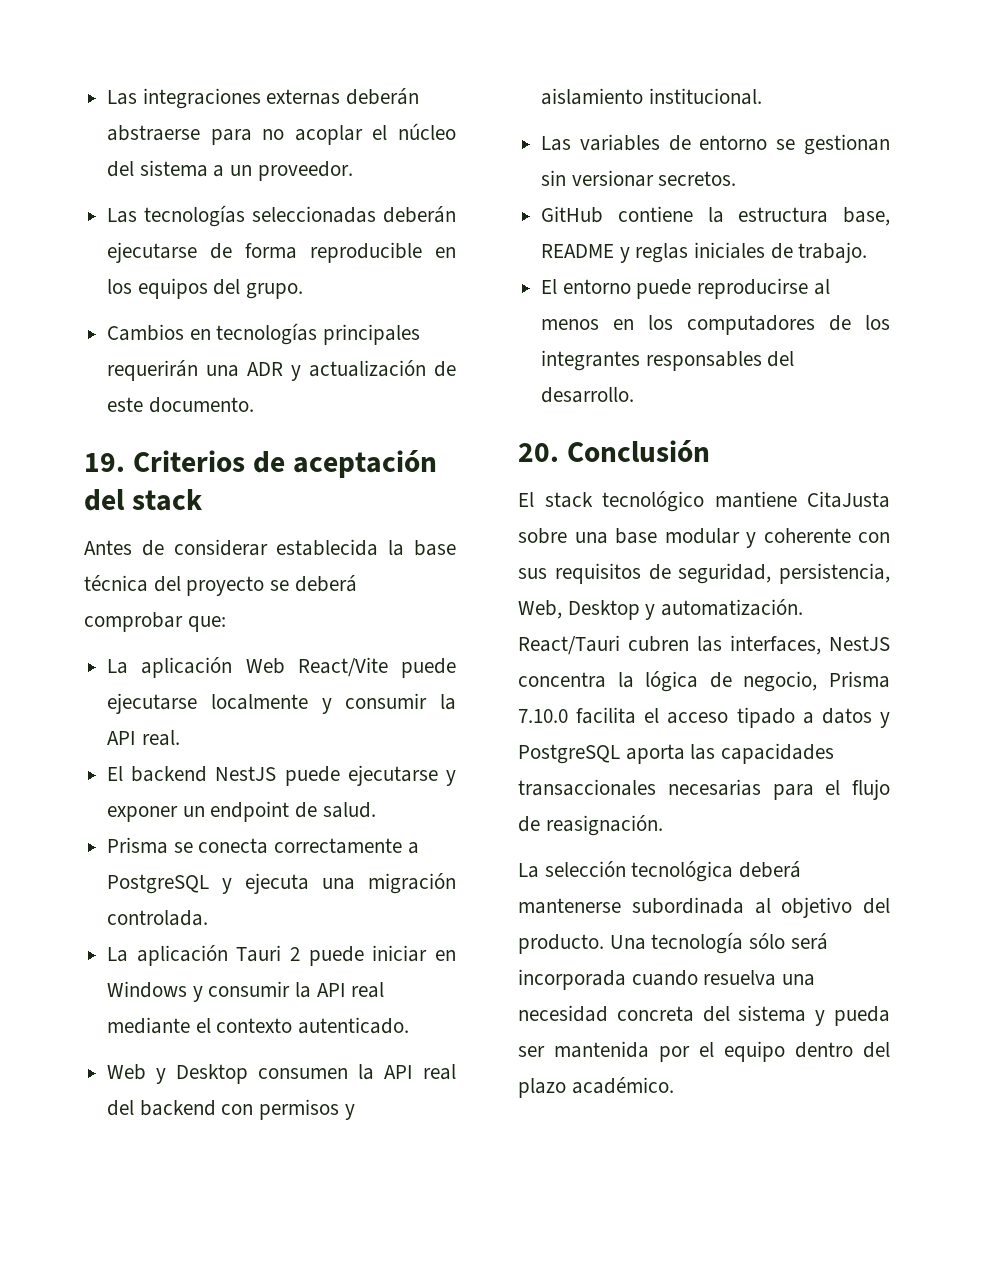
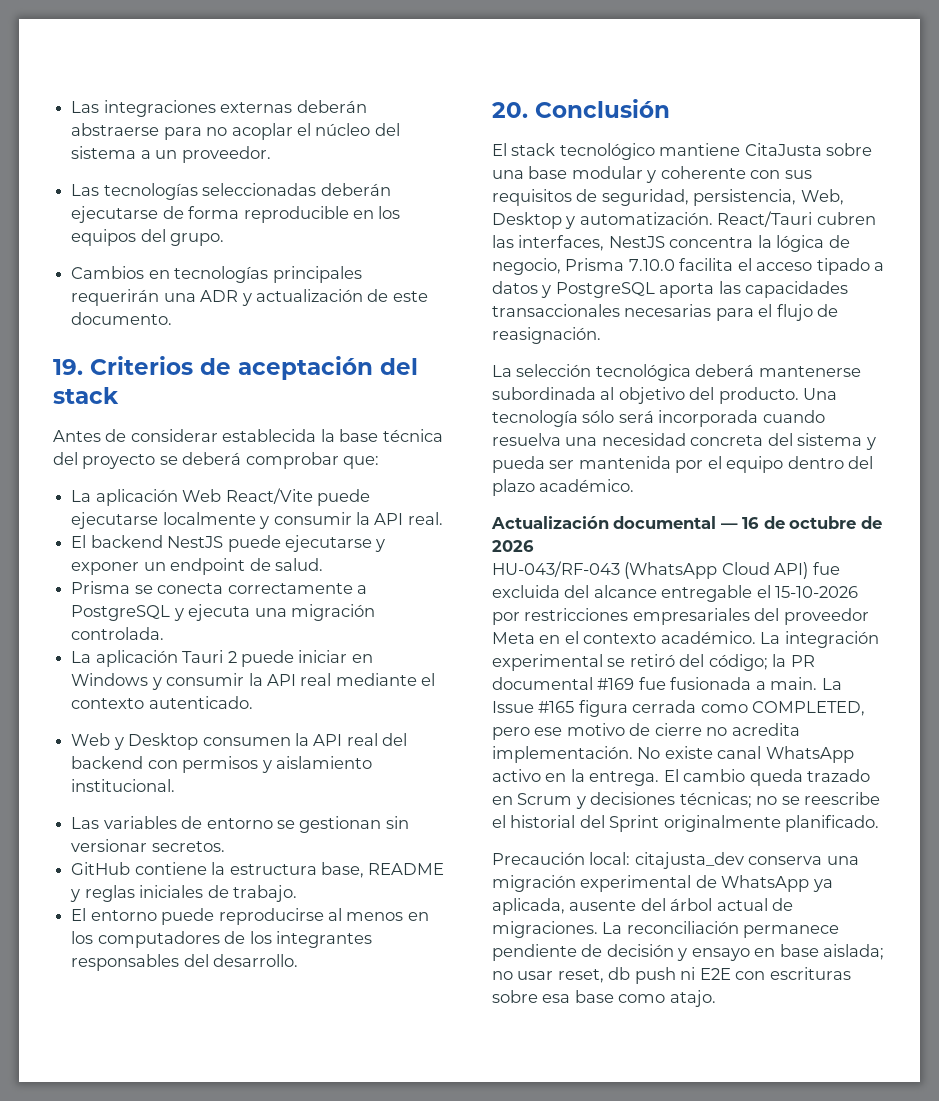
(674, 1085) none -> [491,516,882,529] [492,540,534,552] [492,561,840,579] [492,585,859,602] [492,608,869,625] [492,631,879,648] [492,654,815,671] [492,677,842,690] [492,700,866,717] [492,723,800,740] [492,746,854,763] [492,769,871,786] [492,792,881,809] [492,815,880,832] [492,852,859,869] [492,875,833,892] [492,898,794,915] [492,921,840,938] [492,944,885,961] [492,967,851,984] [492,990,716,1007] // Actualización documental — 16 de octubre de 2026 // HU-043/RF-043 (WhatsApp Cloud API) fue excluida del alcance entregable el 15-10-2026 por restricciones empresariales del proveedor Meta en el contexto académico. La integración experimental se retiró del código; la PR documental #169 fue fusionada a main. La Issue #165 figura cerrada como COMPLETED, pero ese motivo de cierre no acredita implementación. No existe canal WhatsApp activo en la entrega. El cambio queda trazado en Scrum y decisiones técnicas; no se reescribe el historial del Sprint originalmente planificado. // Precaución local: citajusta_dev conserva una migración experimental de WhatsApp ya aplicada, ausente del árbol actual de migraciones. La reconciliación permanece pendiente de decisión y ensayo en base aislada; no usar reset, db push ni E2E con escrituras sobre esa base como atajo.

